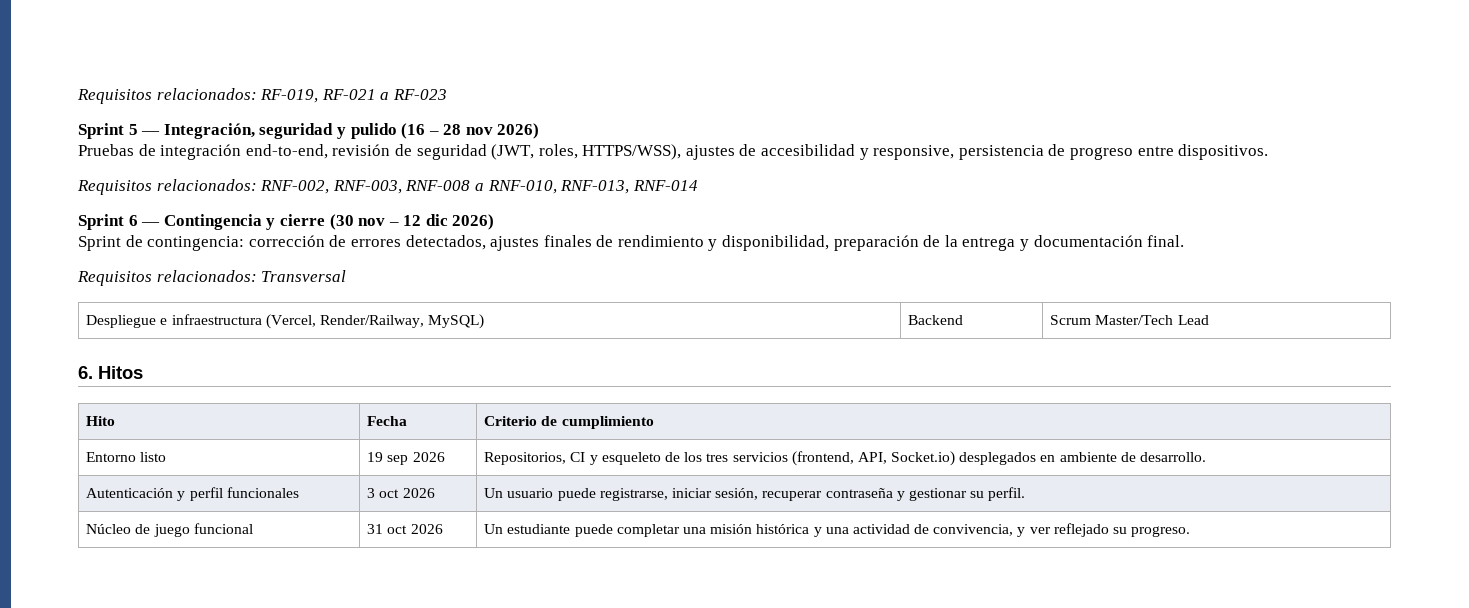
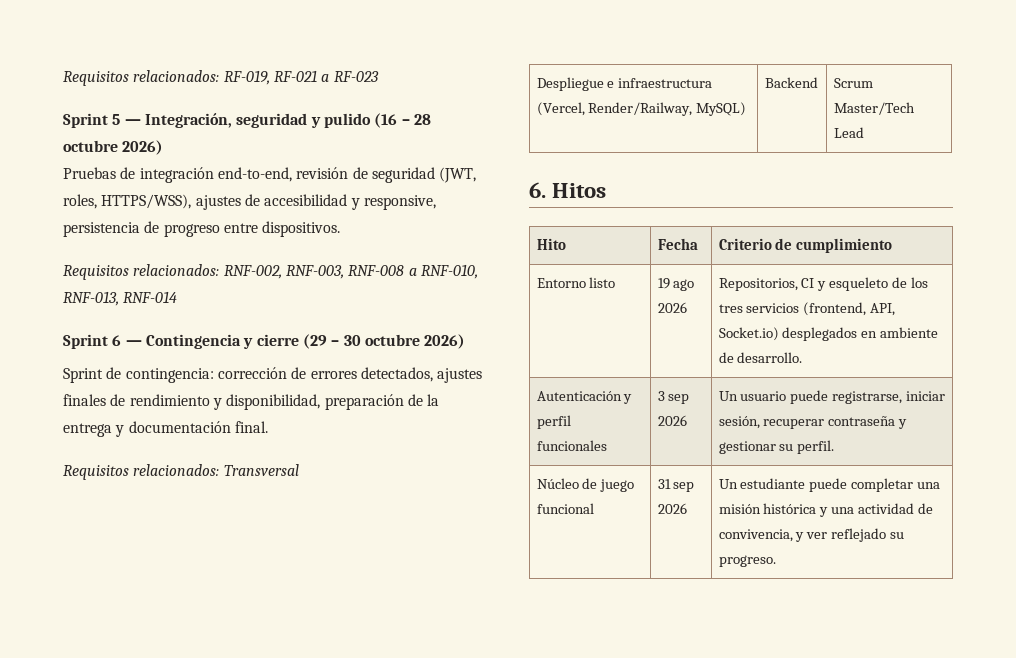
[465,127,493,135] nov -> [63,140,118,152] octubre
[329,214,448,230] (30 nov – 12 dic -> [302,334,420,349] (29 – 30 octubre
[387,455,409,465] sep -> [673,279,695,291] ago
[379,489,400,498] oct -> [668,394,690,404] sep
[387,525,408,534] oct -> [673,482,695,492] sep

